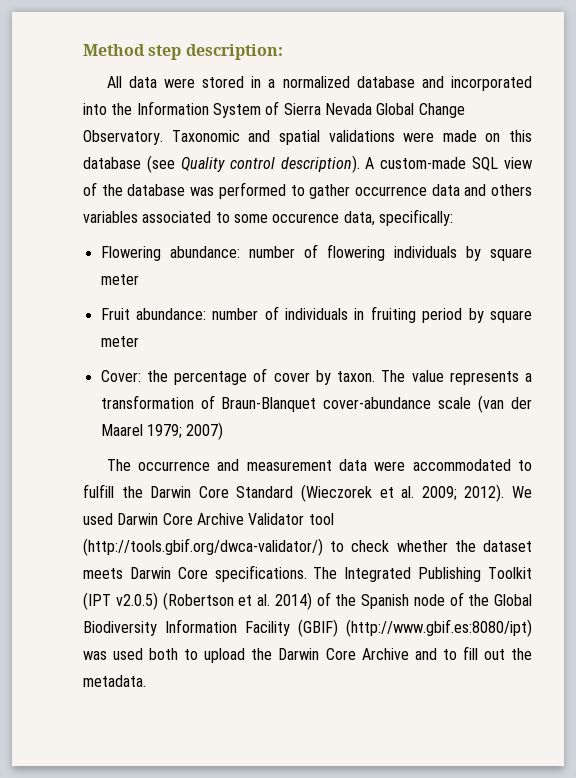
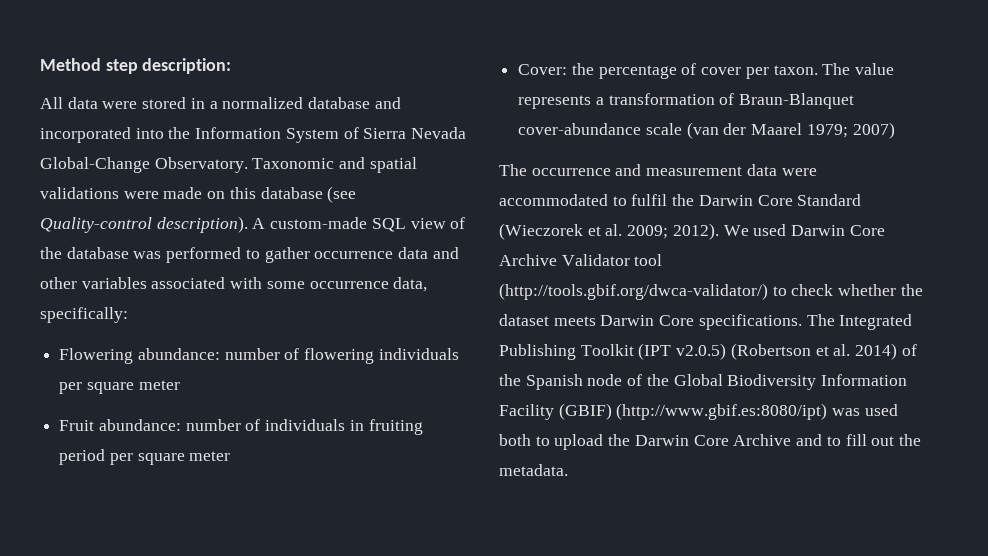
[376,103,465,118] Global Change -> [40,157,150,173] Global-Change
[180,157,275,172] Quality control -> [40,217,152,233] Quality-control
[490,184,532,196] others -> [40,277,77,289] other
[215,212,340,223] to some occurence -> [230,277,389,289] with some occurrence
[465,246,481,261] by -> [59,382,83,394] per
[468,308,484,323] by -> [109,453,133,465] per
[315,370,331,385] by -> [745,67,769,79] per
[83,484,114,498] fulfill -> [631,194,668,206] fulfil

